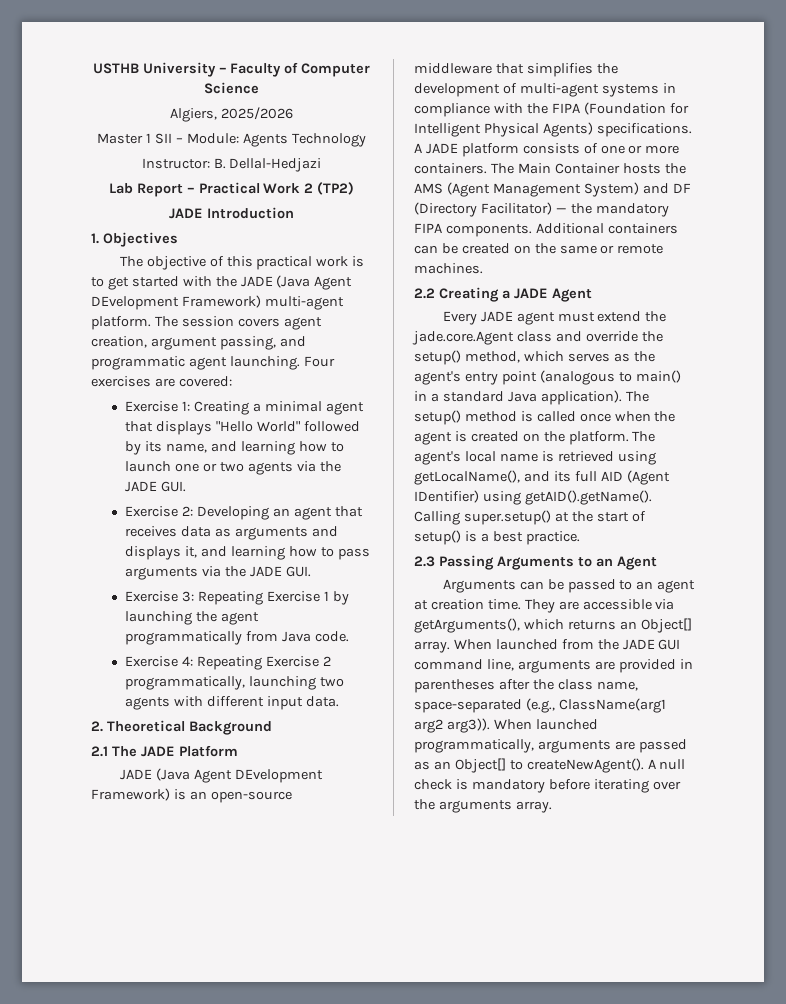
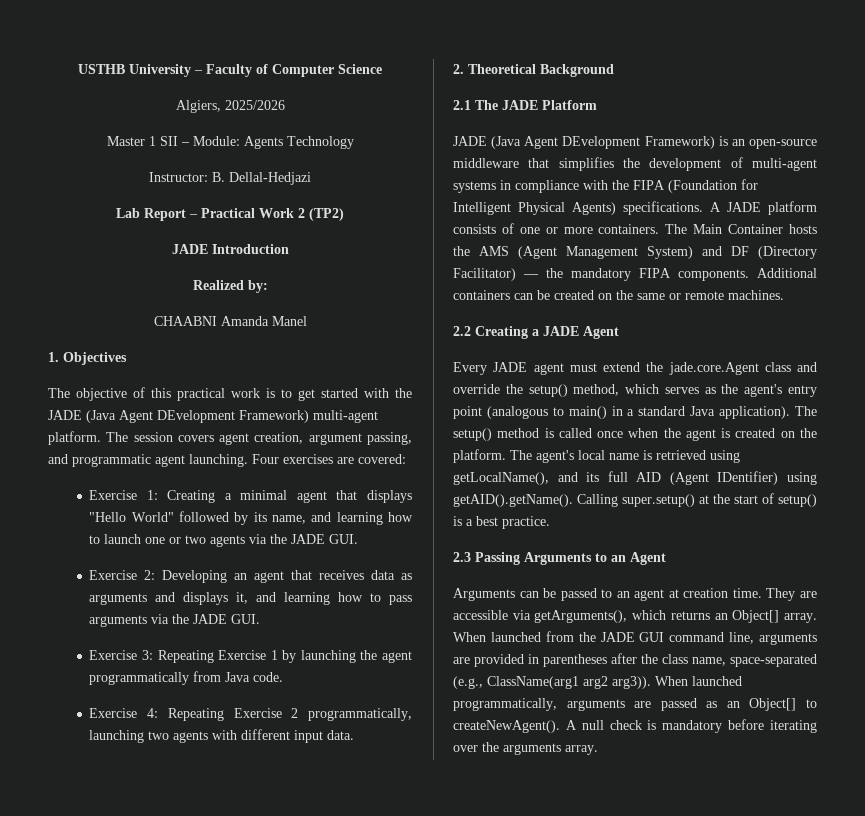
(294, 213) none -> [192,280,268,293] [153,316,307,326] // Realized by: // CHAABNI Amanda Manel

